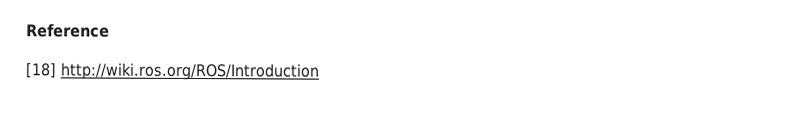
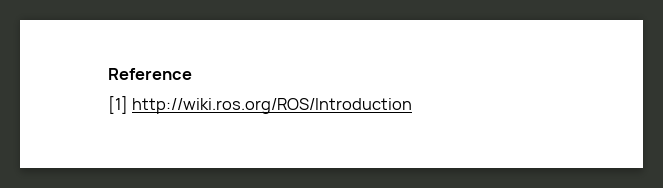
[25,62,56,79] [18] -> [108,96,128,114] [1]

